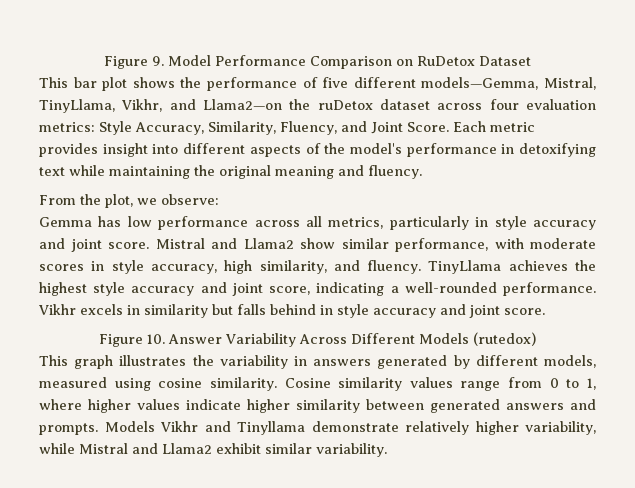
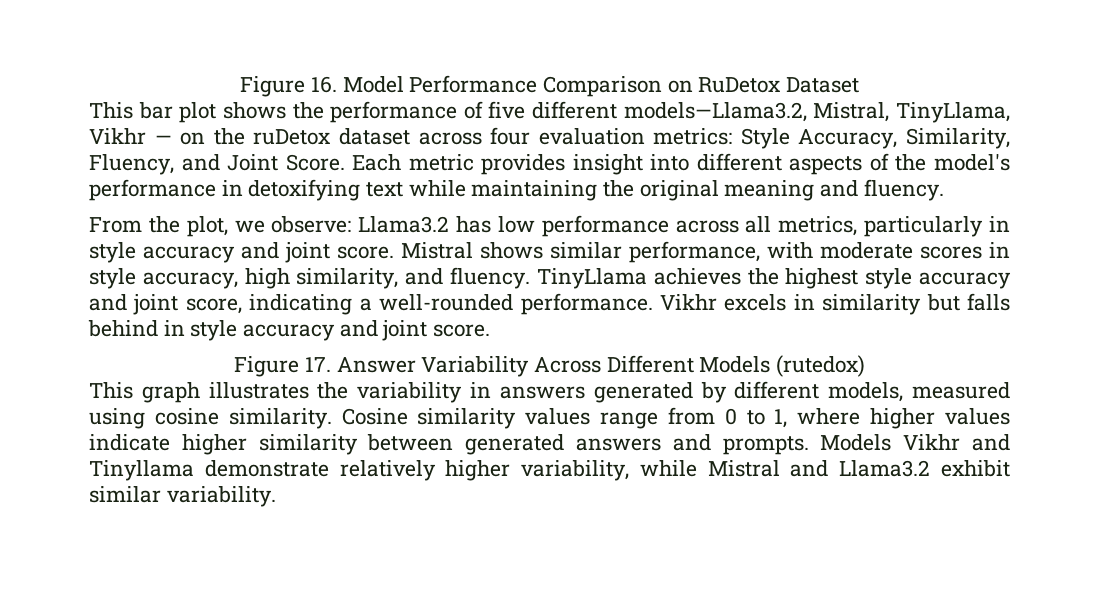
[104,56,164,69] Figure 9. -> [240,76,337,97] Figure 16.
[421,77,539,90] models—Gemma, -> [623,102,807,122] models—Llama3.2,
[121,99,282,112] Vikhr, and Llama2—on -> [89,128,206,145] Vikhr — on
[39,217,92,227] // Gemma -> [358,216,450,233] Llama3.2
[211,238,335,249] and Llama2 show -> [480,242,543,259] shows
[147,334,165,344] 10. -> [304,357,331,372] 17.
[162,443,212,454] Llama2 -> [839,460,931,477] Llama3.2

